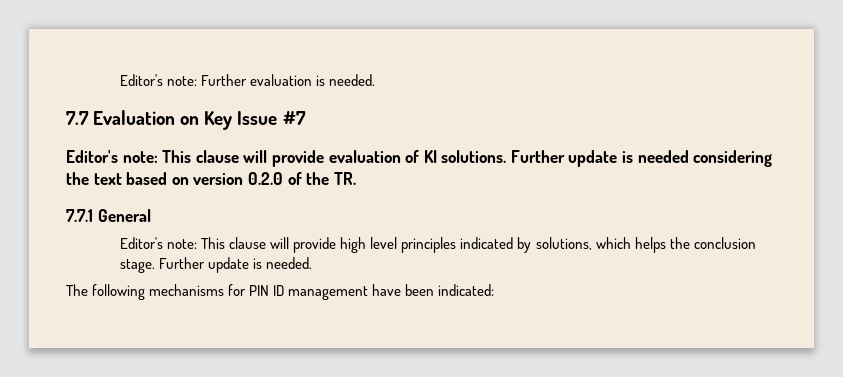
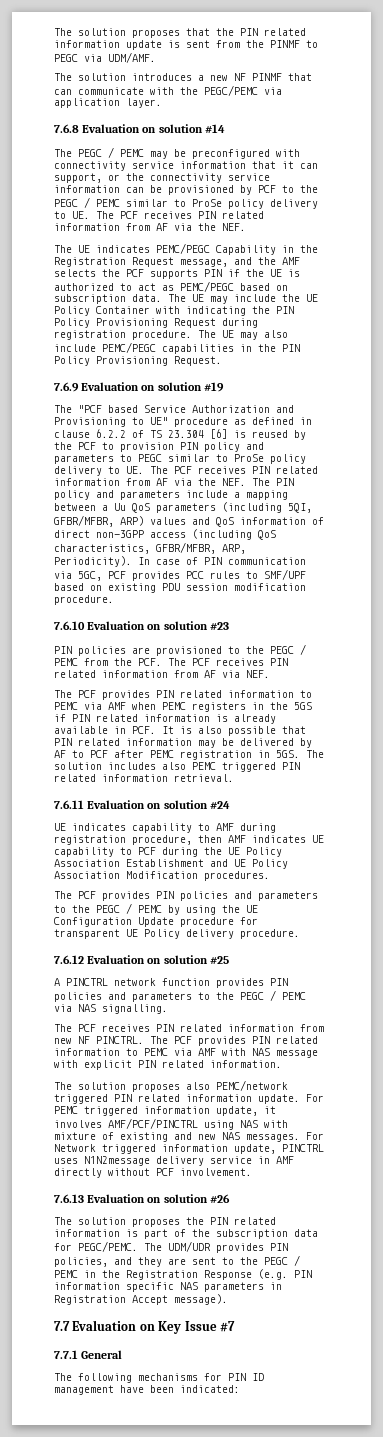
[119,74,376,86] Editor's note: Further evaluation is needed. -> [54,28,306,38] [54,40,318,50] [54,52,156,63] [54,73,312,81] [54,85,282,96] [54,98,162,108] [54,124,225,133] [54,147,300,159] [54,161,318,171] [54,173,270,183] [54,185,318,195] [54,197,318,209] [54,211,264,219] [54,223,246,231] [54,243,318,255] [54,257,300,267] [54,269,300,279] [54,281,288,292] [54,294,318,304] [54,306,294,316] [54,318,258,328] [54,330,288,340] [54,342,300,354] [54,356,222,366] [54,382,224,392] [54,405,294,413] [54,417,312,427] [54,429,306,440] [54,442,264,452] [54,454,306,464] [54,466,318,476] [54,478,294,486] [54,490,288,500] [54,502,312,513] [54,515,324,527] [54,529,276,540] [54,542,246,554] [54,556,306,567] [54,569,306,581] [54,583,306,593] [54,595,114,605] [54,621,229,630] [54,644,306,656] [54,658,288,666] [54,670,270,678] [54,690,312,700] [54,702,312,712] [54,714,276,724] [54,726,306,736] [54,738,312,748] [54,750,324,760] [54,762,300,772] [54,774,234,782] [54,800,230,809] [54,823,276,833] [54,835,324,845] [54,847,282,857] [54,859,288,869] [54,871,270,881] [54,891,318,901] [54,903,258,915] [54,917,258,927] [54,929,300,939] [54,955,229,964] [54,978,288,988] [54,990,306,1002] [54,1004,168,1014] [54,1024,324,1032] [54,1036,318,1046] [54,1048,318,1058] [54,1060,282,1070] [54,1080,288,1092] [54,1094,324,1104] [54,1106,276,1116] [54,1118,288,1130] [54,1132,324,1142] [54,1144,324,1154] [54,1156,294,1166] [54,1168,252,1178] [54,1194,230,1203] [54,1217,276,1227] [54,1229,318,1239] [54,1241,288,1253] [54,1255,300,1267] [54,1269,312,1280] [54,1282,282,1292] [54,1294,228,1305] The solution proposes that the PIN related information update is sent from the PINMF to PEGC via UDM/AMF. // The solution introduces a new NF PINMF that can communicate with the PEGC/PEMC via application layer. // 7.6.8 Evaluation on solution #14 // The PEGC / PEMC may be preconfigured with connectivity service information that it can support, or the connectivity service information can be provisioned by PCF to the PEGC / PEMC similar to ProSe policy delivery to UE. The PCF receives PIN related information from AF via the NEF. // The UE indicates PEMC/PEGC Capability in the Registration Request message, and the AMF selects the PCF supports PIN if the UE is authorized to act as PEMC/PEGC based on subscription data. The UE may include the UE Policy Container with indicating the PIN Policy Provisioning Request during registration procedure. The UE may also include PEMC/PEGC capabilities in the PIN Policy Provisioning Request. // 7.6.9 Evaluation on solution #19 // The "PCF based Service Authorization and Provisioning to UE" procedure as defined in clause 6.2.2 of TS 23.304 [6] is reused by the PCF to provision PIN policy and parameters to PEGC similar to ProSe policy delivery to UE. The PCF receives PIN related information from AF via the NEF. The PIN policy and parameters include a mapping between a Uu QoS parameters (including 5QI, GFBR/MFBR, ARP) values and QoS information of direct non-3GPP access (including QoS characteristics, GFBR/MFBR, ARP, Periodicity). In case of PIN communication via 5GC, PCF provides PCC rules to SMF/UPF based on existing PDU session modification procedure. // 7.6.10 Evaluation on solution #23 // PIN policies are provisioned to the PEGC / PEMC from the PCF. The PCF receives PIN related information from AF via NEF. // The PCF provides PIN related information to PEMC via AMF when PEMC registers in the 5GS if PIN related information is already available in PCF. It is also possible that PIN related information may be delivered by AF to PCF after PEMC registration in 5GS. The solution includes also PEMC triggered PIN related information retrieval. // 7.6.11 Evaluation on solution #24 // UE indicates capability to AMF during registration procedure, then AMF indicates UE capability to PCF during the UE Policy Association Establishment and UE Policy Association Modification procedures. // The PCF provides PIN policies and parameters to the PEGC / PEMC by using the UE Configuration Update procedure for transparent UE Policy delivery procedure. // 7.6.12 Evaluation on solution #25 // A PINCTRL network function provides PIN policies and parameters to the PEGC / PEMC via NAS signalling. // The PCF receives PIN related information from new NF PINCTRL. The PCF provides PIN related information to PEMC via AMF with NAS message with explicit PIN related information. // The solution proposes also PEMC/network triggered PIN related information update. For PEMC triggered information update, it involves AMF/PCF/PINCTRL using NAS with mixture of existing and new NAS messages. For Network triggered information update, PINCTRL uses N1N2message delivery service in AMF directly without PCF involvement. // 7.6.13 Evaluation on solution #26 // The solution proposes the PIN related information is part of the subscription data for PEGC/PEMC. The UDM/UDR provides PIN policies, and they are sent to the PEGC / PEMC in the Registration Response (e.g. PIN information specific NAS parameters in Registration Accept message).
[66,150,773,167] [66,172,356,185] [66,209,151,222] [119,237,756,253] [119,257,313,273] Editor's note: This clause will provide evaluation of KI solutions. Further update is needed considering the text based on version 0.2.0 of the TR. // 7.7.1 General // Editor's note: This clause will provide high level principles indicated by solutions, which helps the conclusion stage. Further update is needed. -> [54,1350,123,1359] 7.7.1 General

